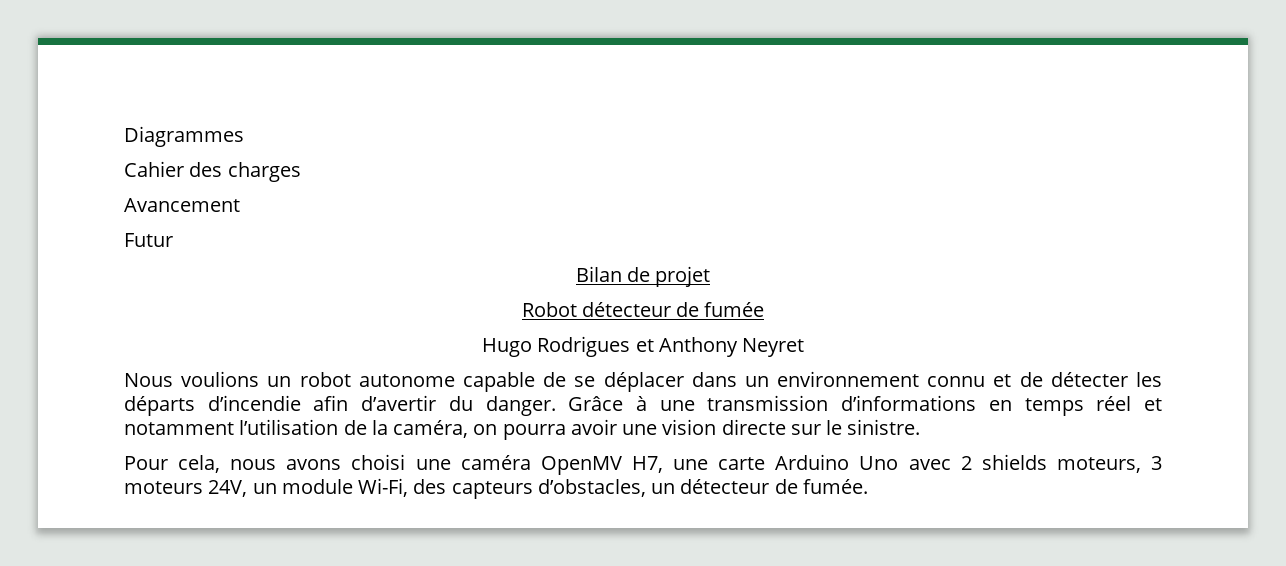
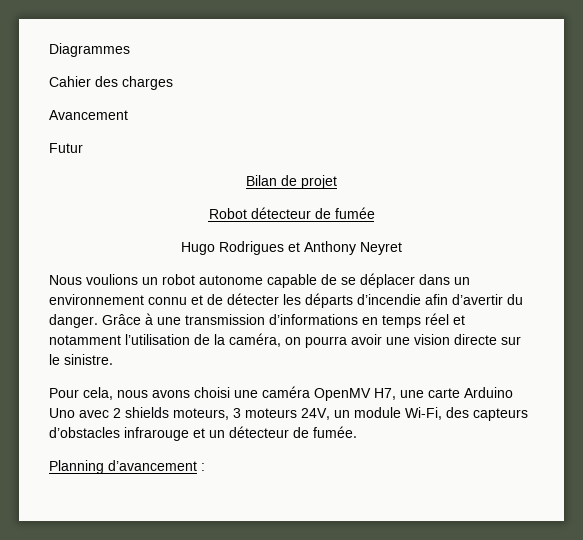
[537,479,646,497] d’obstacles, -> [49,427,205,441] d’obstacles infrarouge et
(868, 486) none -> [49,460,205,474] // Planning d’avancement :

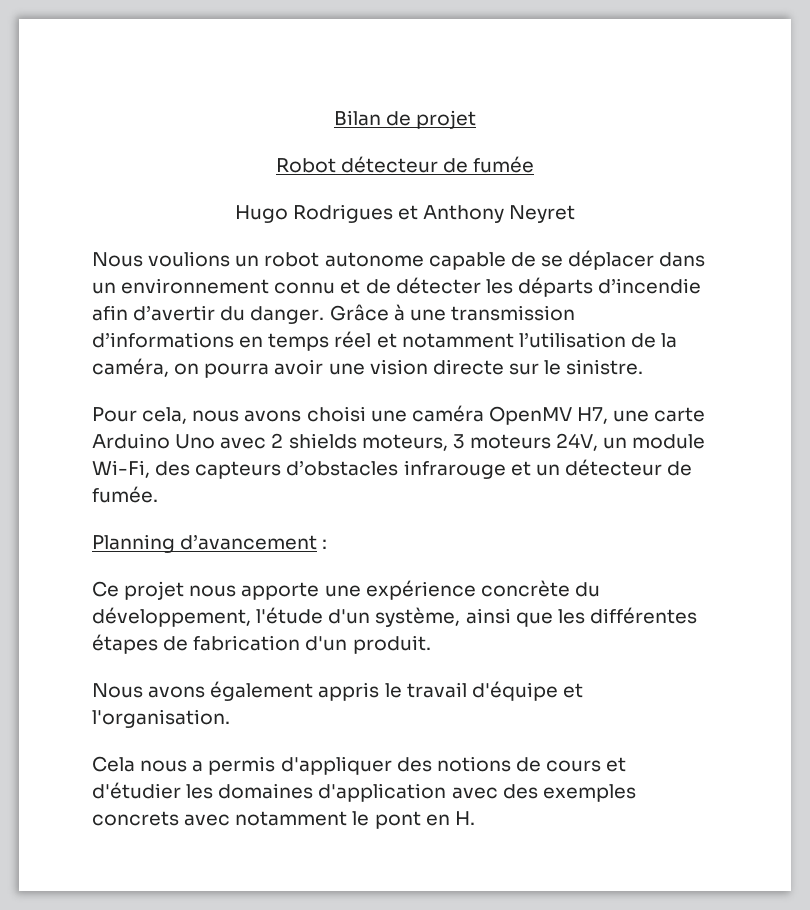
[49,43,130,57] [49,76,173,90] [49,110,128,120] [49,143,83,153] Diagrammes // Cahier des charges // Avancement // Futur // -> (333, 118) none
(205, 467) none -> [92,580,600,600] [92,607,697,627] [92,634,431,654] [92,681,583,701] [92,709,230,728] [92,756,627,775] [92,782,636,802] [92,811,475,829] // Ce projet nous apporte une expérience concrète du développement, l'étude d'un système, ainsi que les différentes étapes de fabrication d'un produit. // Nous avons également appris le travail d'équipe et l'organisation. // Cela nous a permis d'appliquer des notions de cours et d'étudier les domaines d'application avec des exemples concrets avec notamment le pont en H.

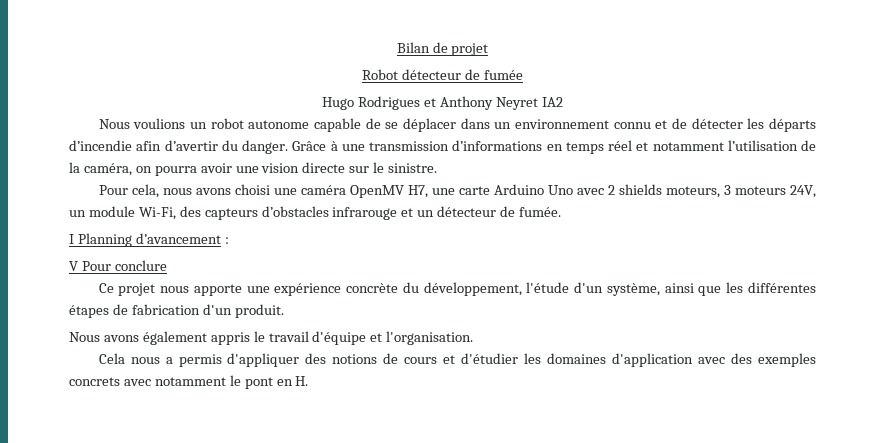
(576, 214) none -> [541,97,563,107] IA2
(158, 494) none -> [69,234,74,244] I
(328, 544) none -> [69,260,167,271] // V Pour conclure

